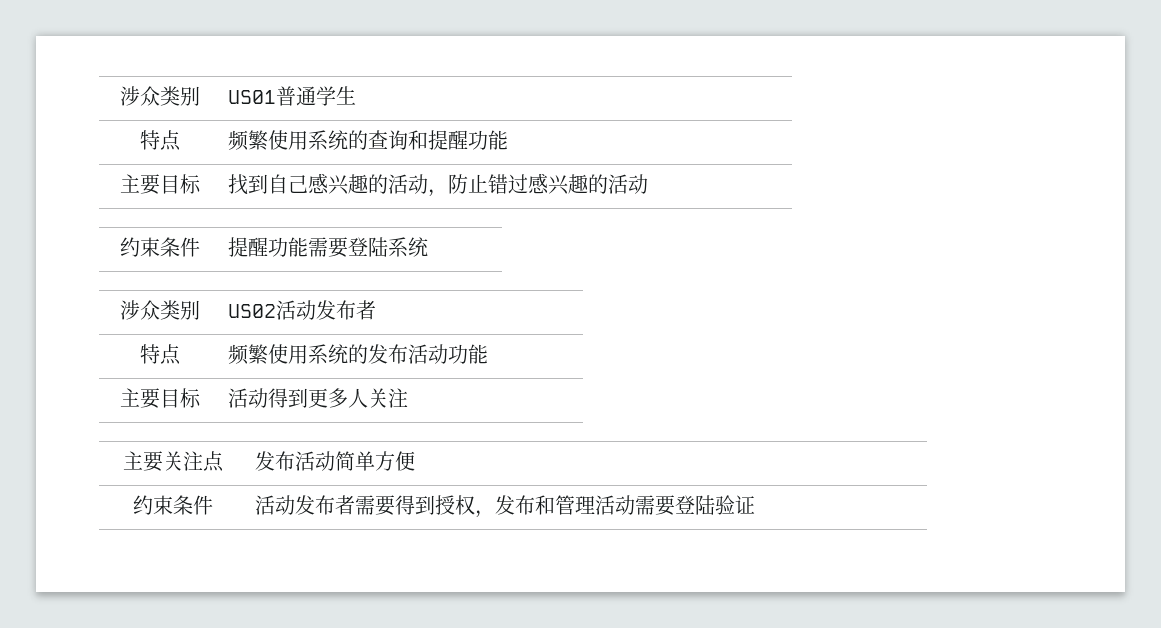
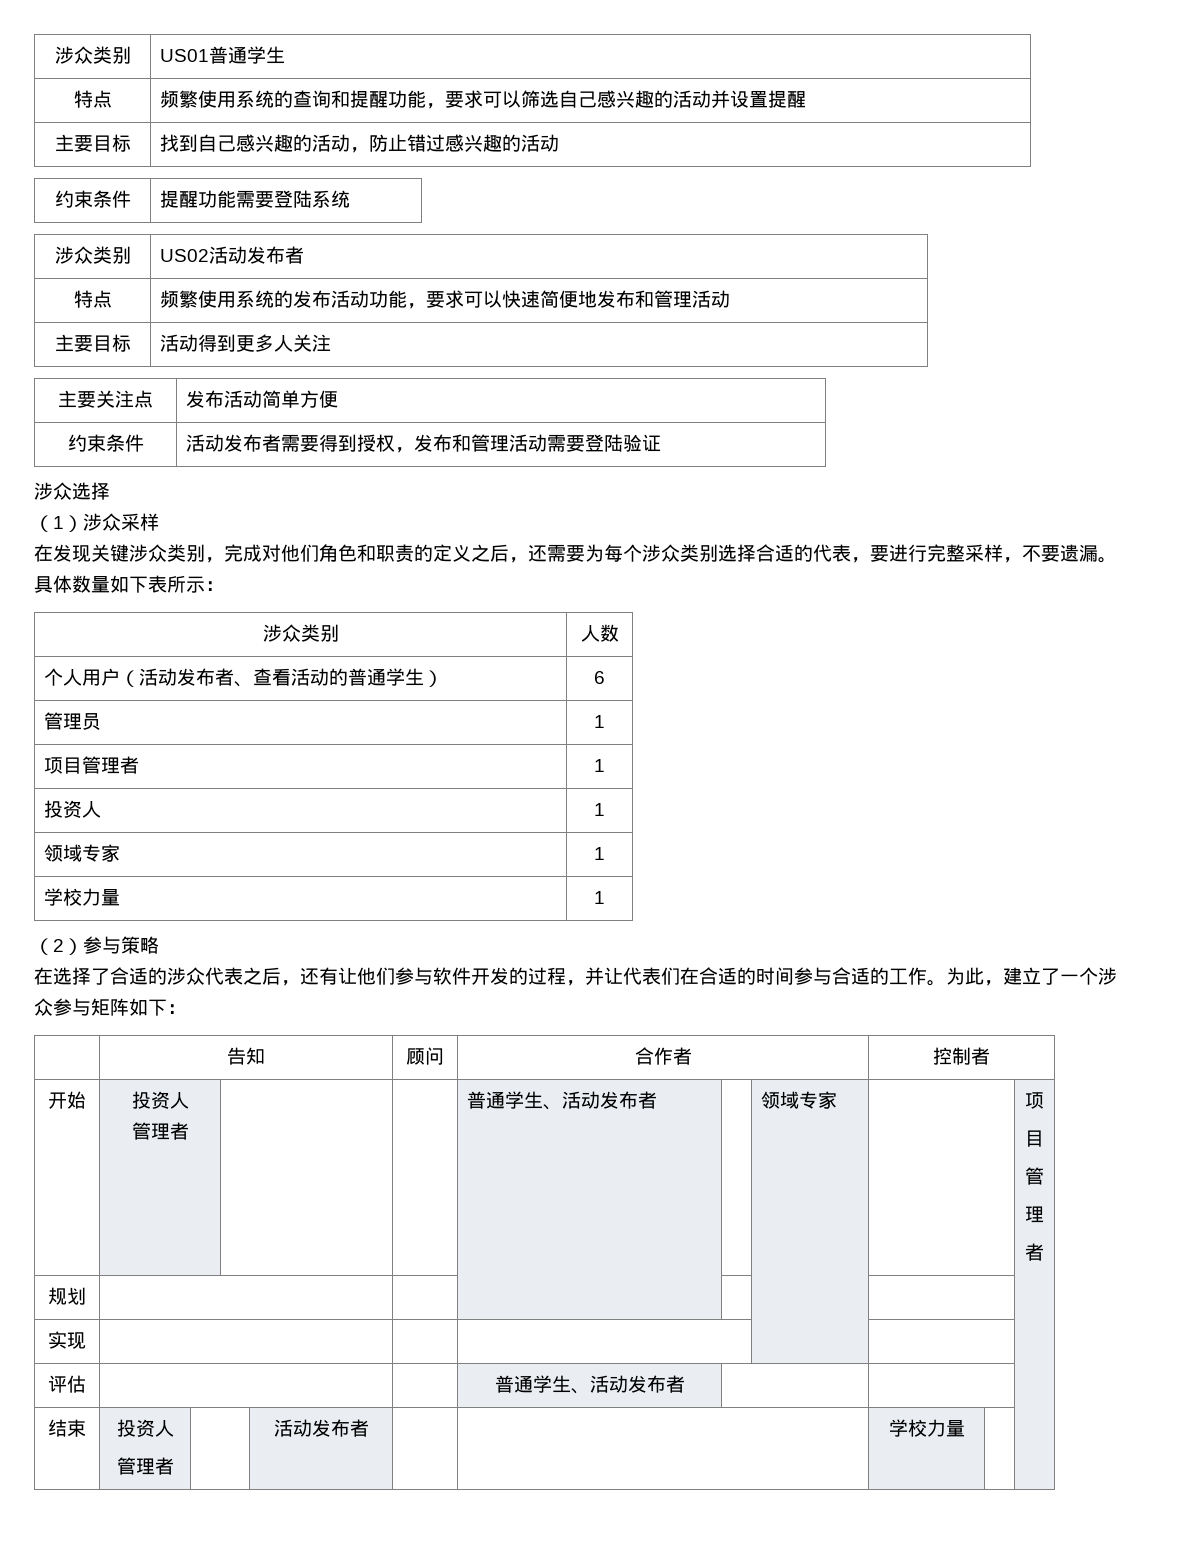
(509, 140) none -> [425,90,806,109] ，要求可以筛选自己感兴趣的活动并设置提醒
(489, 354) none -> [406,290,730,309] ，要求可以快速简便地发布和管理活动
(756, 504) none -> [34,482,110,500] [34,513,159,532] [34,544,1117,563] [34,575,224,593] [262,624,339,642] [580,624,619,642] [43,668,443,687] [594,671,605,684] [43,712,101,730] [594,715,605,728] [43,756,139,774] [594,759,605,772] [43,800,101,818] [594,803,605,816] [43,844,120,862] [594,847,605,860] [43,888,120,906] [594,891,605,904] [34,936,159,955] [34,967,1117,986] [34,998,186,1016] [227,1047,265,1065] [406,1047,444,1065] [634,1047,692,1065] [933,1047,990,1065] [48,1091,86,1109] [131,1091,189,1109] [131,1122,189,1140] [466,1091,657,1110] [760,1091,837,1109] [1025,1092,1044,1109] [1025,1130,1044,1147] [1025,1167,1044,1185] [1025,1206,1044,1223] [1025,1243,1044,1261] [48,1287,86,1305] [48,1331,86,1349] [48,1375,86,1393] [494,1375,685,1394] [48,1419,86,1437] [116,1419,174,1437] [116,1457,174,1475] [273,1419,369,1437] [888,1419,965,1437] // 涉众选择 // （1）涉众采样 // 在发现关键涉众类别，完成对他们角色和职责的定义之后，还需要为每个涉众类别选择合适的代表，要进行完整采样，不要遗漏。具体数量如下表所示： // 涉众类别 | 人数 // 个人用户（活动发布者、查看活动的普通学生） | 6 // 管理员 | 1 // 项目管理者 | 1 // 投资人 | 1 // 领域专家 | 1 // 学校力量 | 1 // （2）参与策略 // 在选择了合适的涉众代表之后，还有让他们参与软件开发的过程，并让代表们在合适的时间参与合适的工作。为此，建立了一个涉众参与矩阵如下： // | 告知 | 顾问 | 合作者 | 控制者 // 开始 | 投资人 // 管理者 | | | 普通学生、活动发布者 | | 领域专家 | | 项 // 目 // 管 // 理 // 者 // 规划 | | | | | | | // 实现 | | | | | | // 评估 | | | 普通学生、活动发布者 | | | // 结束 | 投资人 // 管理者 | | 活动发布者 | | | 学校力量 | |

